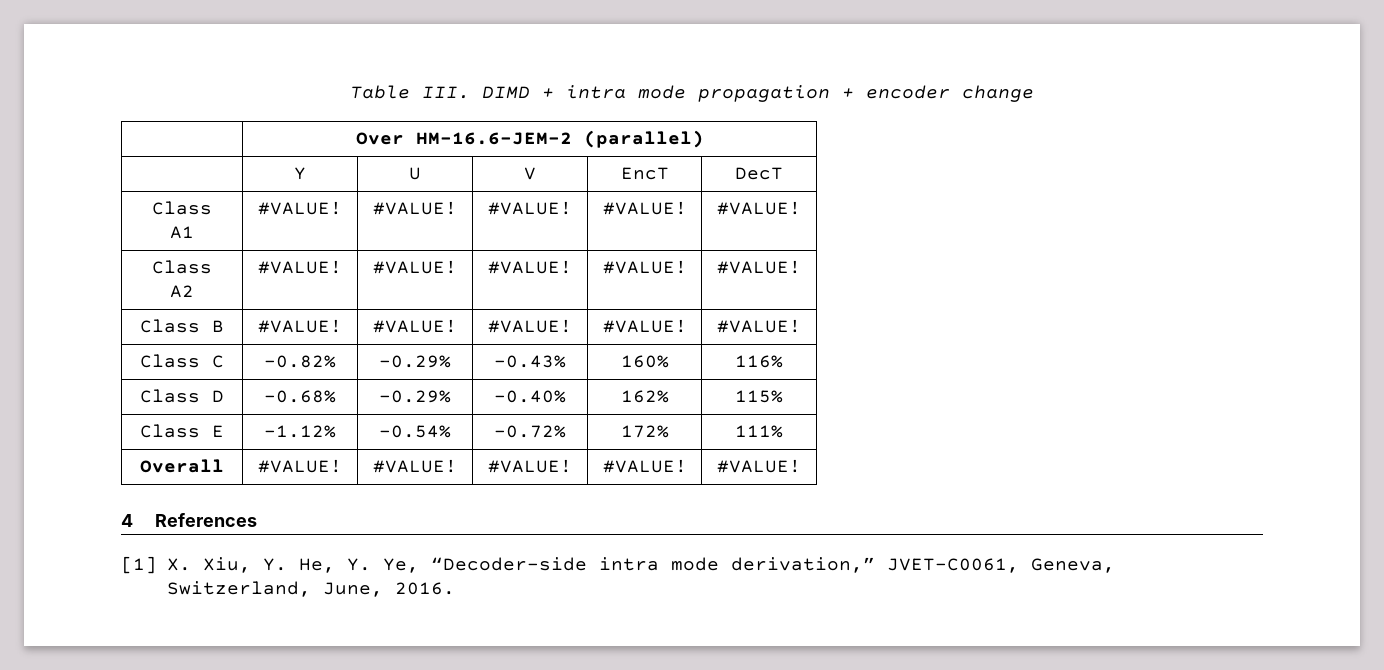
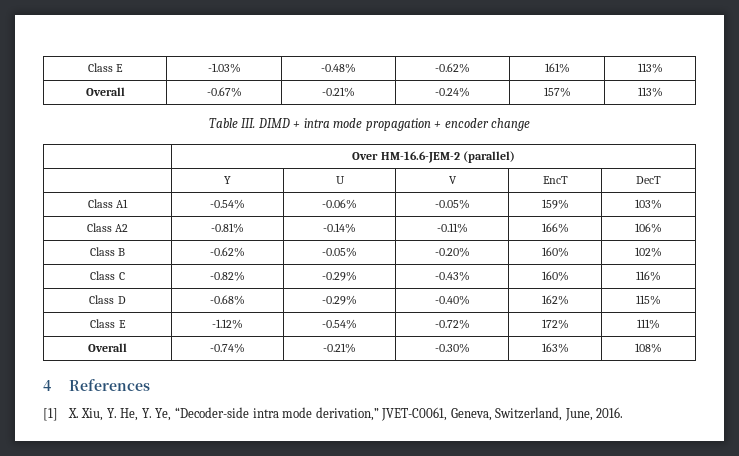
(350, 92) none -> [87,63,124,72] [207,63,241,73] [321,63,356,73] [435,63,470,73] [544,63,570,73] [637,63,663,73] [85,87,125,96] [206,87,242,97] [322,87,355,97] [435,87,470,97] [543,87,571,97] [637,87,663,97] Class E | -1.03% | -0.48% | -0.62% | 161% | 113% // Overall | -0.67% | -0.21% | -0.24% | 157% | 113% //
[258,201,342,215] [373,201,457,215] [488,201,572,215] [602,201,687,215] [717,201,801,215] [152,260,212,274] [170,285,194,298] [258,260,342,274] [373,260,457,274] [488,260,572,274] [602,260,687,274] [717,260,801,274] [140,319,224,333] [258,319,342,333] [373,319,457,333] [488,319,572,333] [602,319,687,333] [717,319,801,333] #VALUE! | #VALUE! | #VALUE! | #VALUE! | #VALUE! // Class A2 | #VALUE! | #VALUE! | #VALUE! | #VALUE! | #VALUE! // Class B | #VALUE! | #VALUE! | #VALUE! | #VALUE! | #VALUE! -> [210,199,245,209] [322,199,357,209] [434,199,470,209] [541,199,569,209] [635,199,662,209] [86,223,129,232] [211,223,244,233] [323,223,356,233] [436,223,468,233] [541,223,569,233] [635,223,662,233] [89,247,126,256] [210,247,245,257] [322,247,357,257] [434,247,470,257] [541,247,569,257] [635,247,662,257] -0.54% | -0.06% | -0.05% | 159% | 103% // Class A2 | -0.81% | -0.14% | -0.11% | 166% | 106% // Class B | -0.62% | -0.05% | -0.20% | 160% | 102%
[258,459,342,473] [373,459,457,473] [488,459,572,473] [602,459,687,473] [717,459,801,473] #VALUE! | #VALUE! | #VALUE! | #VALUE! | #VALUE! -> [210,343,245,353] [323,343,356,353] [434,343,470,353] [541,343,569,353] [635,343,662,353] -0.74% | -0.21% | -0.30% | 163% | 108%

